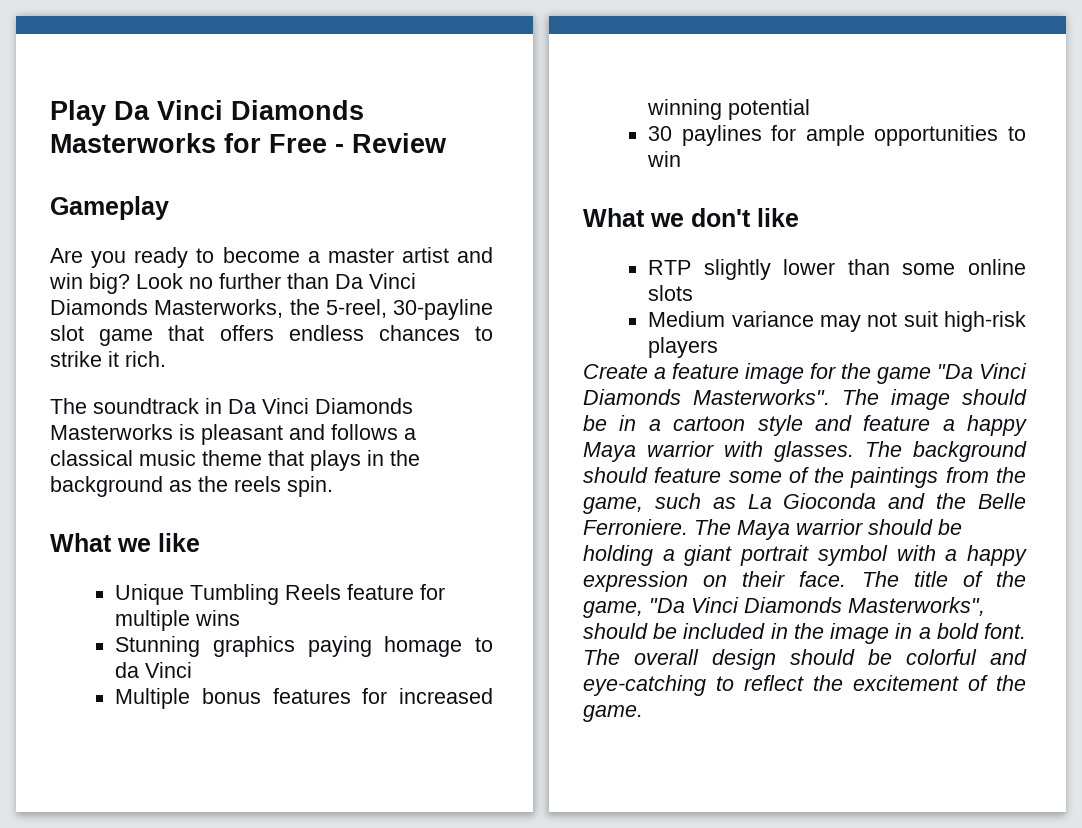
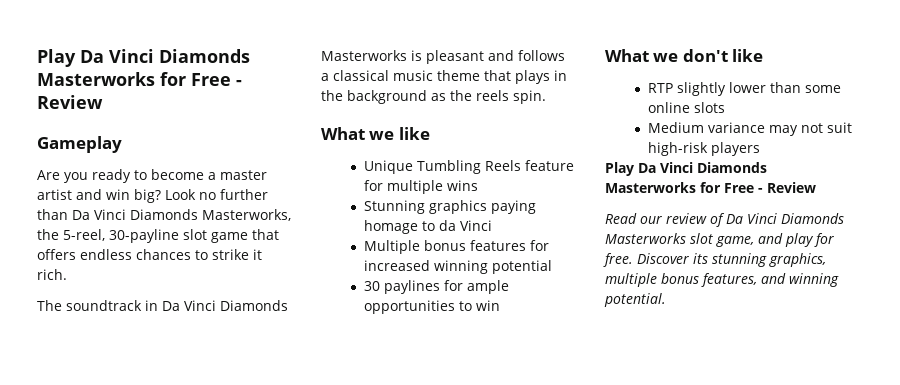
[583,363,1027,384] [583,389,1027,410] [583,415,1027,436] [583,441,1027,462] [583,467,1026,488] [583,493,1026,514] [583,519,962,540] [583,545,1027,566] [583,571,1026,592] [583,597,985,618] [583,623,1026,644] [583,649,1027,670] [583,675,1026,696] [583,705,643,722] Create a feature image for the game "Da Vinci Diamonds Masterworks". The image should be in a cartoon style and feature a happy Maya warrior with glasses. The background should feature some of the paintings from the game, such as La Gioconda and the Belle Ferroniere. The Maya warrior should be holding a giant portrait symbol with a happy expression on their face. The title of the game, "Da Vinci Diamonds Masterworks", should be included in the image in a bold font. The overall design should be colorful and eye-catching to reflect the excitement of the game. -> [605,162,767,176] [605,182,816,193] [605,213,844,227] [605,233,834,247] [603,253,826,267] [605,273,839,287] [604,293,666,307] Play Da Vinci Diamonds Masterworks for Free - Review // Read our review of Da Vinci Diamonds Masterworks slot game, and play for free. Discover its stunning graphics, multiple bonus features, and winning potential.

